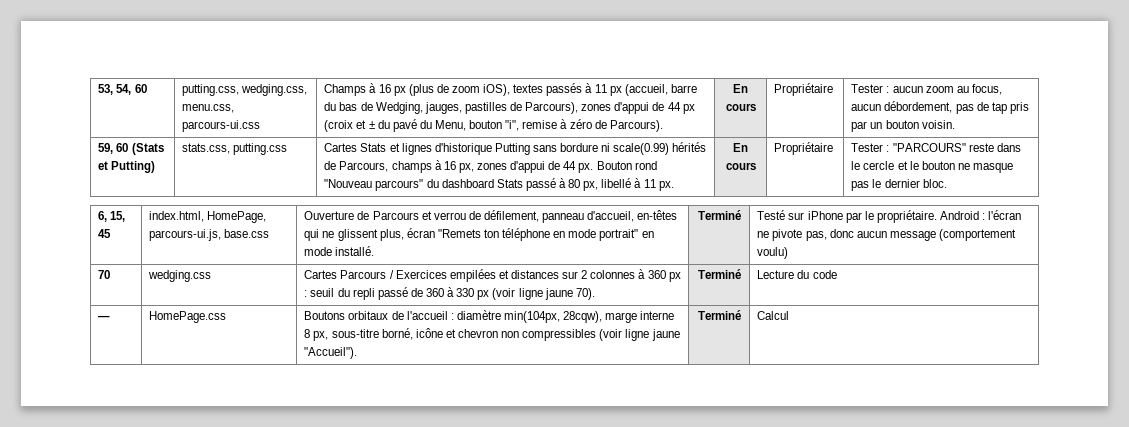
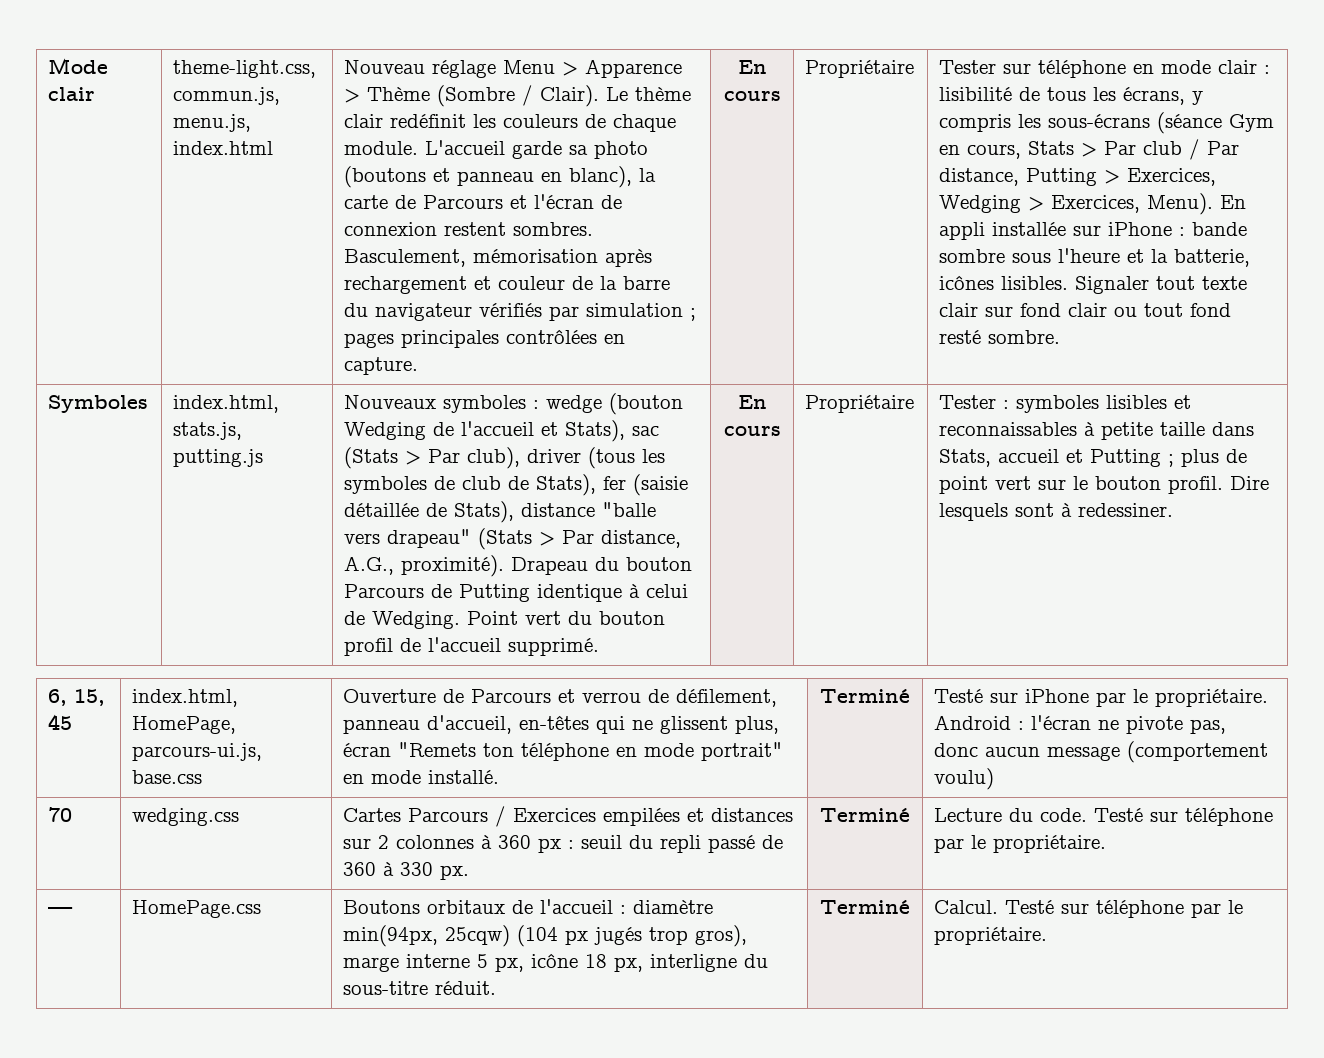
[98,84,147,95] [182,84,308,96] [182,104,235,113] [182,120,261,132] [324,83,697,96] [324,102,695,114] [324,119,663,132] [733,84,748,93] [725,103,756,111] [774,83,834,96] [851,84,1002,95] [851,101,1029,114] [851,120,955,132] [98,143,164,155] [98,161,156,173] [182,143,288,155] [324,142,707,155] [324,160,657,173] [324,178,674,191] [733,143,748,152] [725,162,756,170] [774,142,834,155] [851,143,1021,152] [851,161,1013,173] [851,179,947,191] 53, 54, 60 | putting.css, wedging.css, menu.css, parcours-ui.css | Champs à 16 px (plus de zoom iOS), textes passés à 11 px (accueil, barre du bas de Wedging, jauges, pastilles de Parcours), zones d'appui de 44 px (croix et ± du pavé du Menu, bouton "i", remise à zéro de Parcours). | En cours | Propriétaire | Tester : aucun zoom au focus, aucun débordement, pas de tap pris par un bouton voisin. // 59, 60 (Stats et Putting) | stats.css, putting.css | Cartes Stats et lignes d'historique Putting sans bordure ni scale(0.99) hérités de Parcours, champs à 16 px, zones d'appui de 44 px. Bouton rond "Nouveau parcours" du dashboard Stats passé à 80 px, libellé à 11 px. | En cours | Propriétaire | Tester : "PARCOURS" reste dans le cercle et le bouton ne masque pas le dernier bloc. -> [48,58,109,74] [48,87,96,101] [173,60,317,78] [173,87,281,105] [173,114,252,132] [173,141,274,155] [344,59,683,78] [344,85,692,107] [344,114,677,132] [344,140,649,159] [344,166,657,188] [344,194,623,209] [344,222,594,236] [344,249,653,267] [344,276,671,294] [344,303,697,321] [344,329,626,348] [344,357,419,375] [737,60,767,74] [723,91,781,101] [805,60,915,78] [939,60,1271,78] [939,87,1204,105] [939,112,1275,134] [939,139,1240,160] [939,168,1217,186] [939,193,1247,215] [939,222,1248,240] [939,248,1251,267] [939,275,1248,294] [939,303,1232,317] [939,330,1061,344] [48,395,149,413] [173,395,280,413] [173,422,243,440] [173,449,264,467] [344,393,684,415] [344,420,660,442] [344,447,666,469] [344,474,689,496] [344,501,657,523] [344,528,682,550] [344,555,693,577] [344,584,689,602] [344,611,666,629] [344,637,600,656] [737,395,767,409] [723,426,781,436] [805,395,915,413] [939,395,1192,413] [939,422,1255,440] [939,449,1248,467] [939,476,1270,494] [939,503,1174,521] Mode clair | theme-light.css, commun.js, menu.js, index.html | Nouveau réglage Menu > Apparence > Thème (Sombre / Clair). Le thème clair redéfinit les couleurs de chaque module. L'accueil garde sa photo (boutons et panneau en blanc), la carte de Parcours et l'écran de connexion restent sombres. Basculement, mémorisation après rechargement et couleur de la barre du navigateur vérifiés par simulation ; pages principales contrôlées en capture. | En cours | Propriétaire | Tester sur téléphone en mode clair : lisibilité de tous les écrans, y compris les sous-écrans (séance Gym en cours, Stats > Par club / Par distance, Putting > Exercices, Wedging > Exercices, Menu). En appli installée sur iPhone : bande sombre sous l'heure et la batterie, icônes lisibles. Signaler tout texte clair sur fond clair ou tout fond resté sombre. // Symboles | index.html, stats.js, putting.js | Nouveaux symboles : wedge (bouton Wedging de l'accueil et Stats), sac (Stats > Par club), driver (tous les symboles de club de Stats), fer (saisie détaillée de Stats), distance "balle vers drapeau" (Stats > Par distance, A.G., proximité). Drapeau du bouton Parcours de Putting identique à celui de Wedging. Point vert du bouton profil de l'accueil supprimé. | En cours | Propriétaire | Tester : symboles lisibles et reconnaissables à petite taille dans Stats, accueil et Putting ; plus de point vert sur le bouton profil. Dire lesquels sont à redessiner.
[477,288,595,300] [697,269,741,279] [757,270,837,279] px (voir ligne jaune 70). | Terminé | Lecture du code -> [440,865,470,880] [820,808,910,822] [934,808,1274,826] [934,835,1107,853] px. | Terminé | Lecture du code. Testé sur téléphone par le propriétaire.
[503,311,675,323] [304,328,680,341] [304,347,358,359] [697,310,741,320] [757,311,790,320] min(104px, 28cqw), marge interne 8 px, sous-titre borné, icône et chevron non compressibles (voir ligne jaune "Accueil"). | Terminé | Calcul -> [343,925,748,947] [343,953,769,972] [343,981,497,995] [820,900,910,914] [934,900,1244,918] [934,927,1048,945] min(94px, 25cqw) (104 px jugés trop gros), marge interne 5 px, icône 18 px, interligne du sous-titre réduit. | Terminé | Calcul. Testé sur téléphone par le propriétaire.

